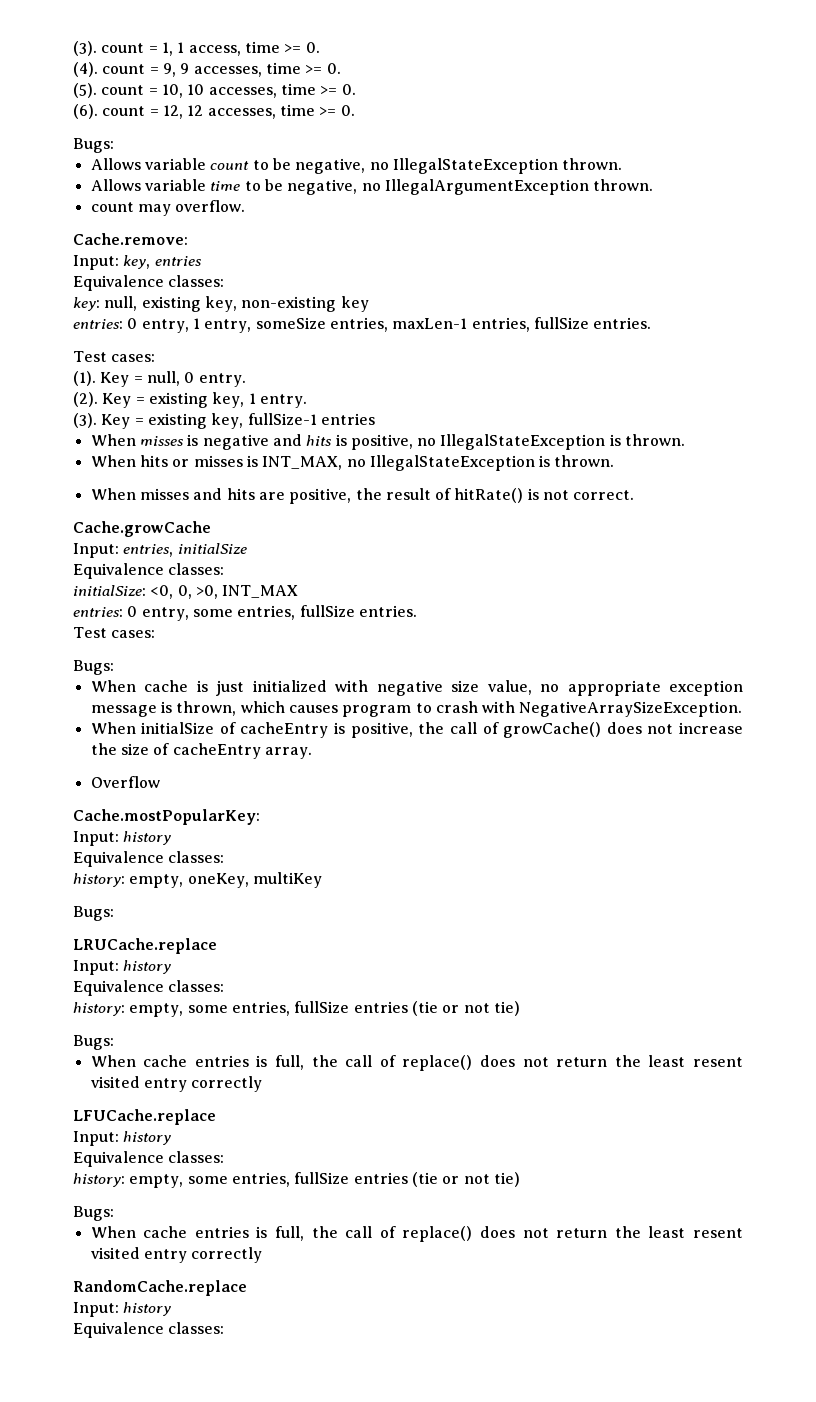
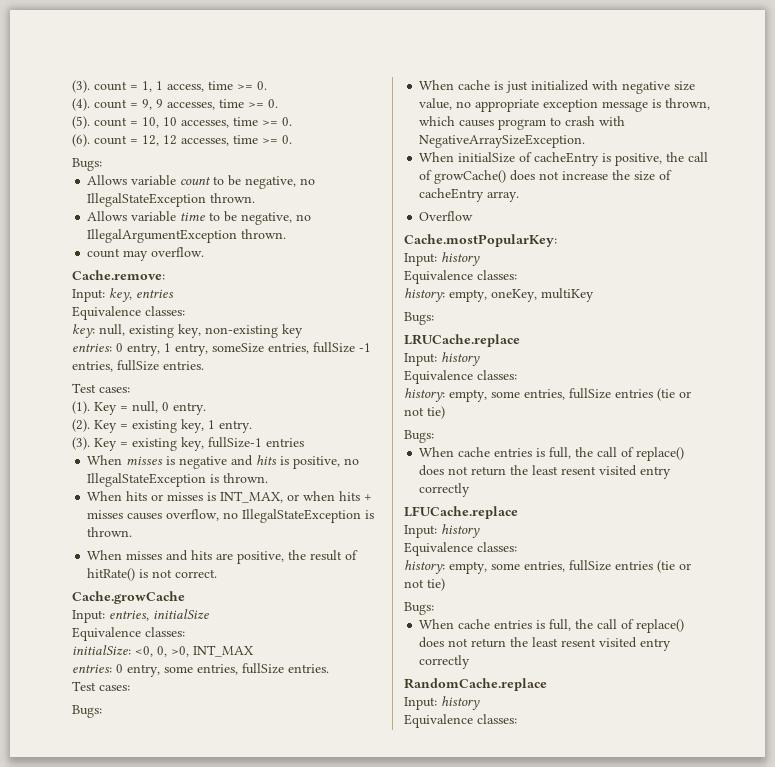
[392,318,468,329] maxLen-1 -> [313,342,371,353] fullSize -1
(343, 463) none -> [287,491,373,501] [87,509,220,521] or when hits + misses causes overflow,

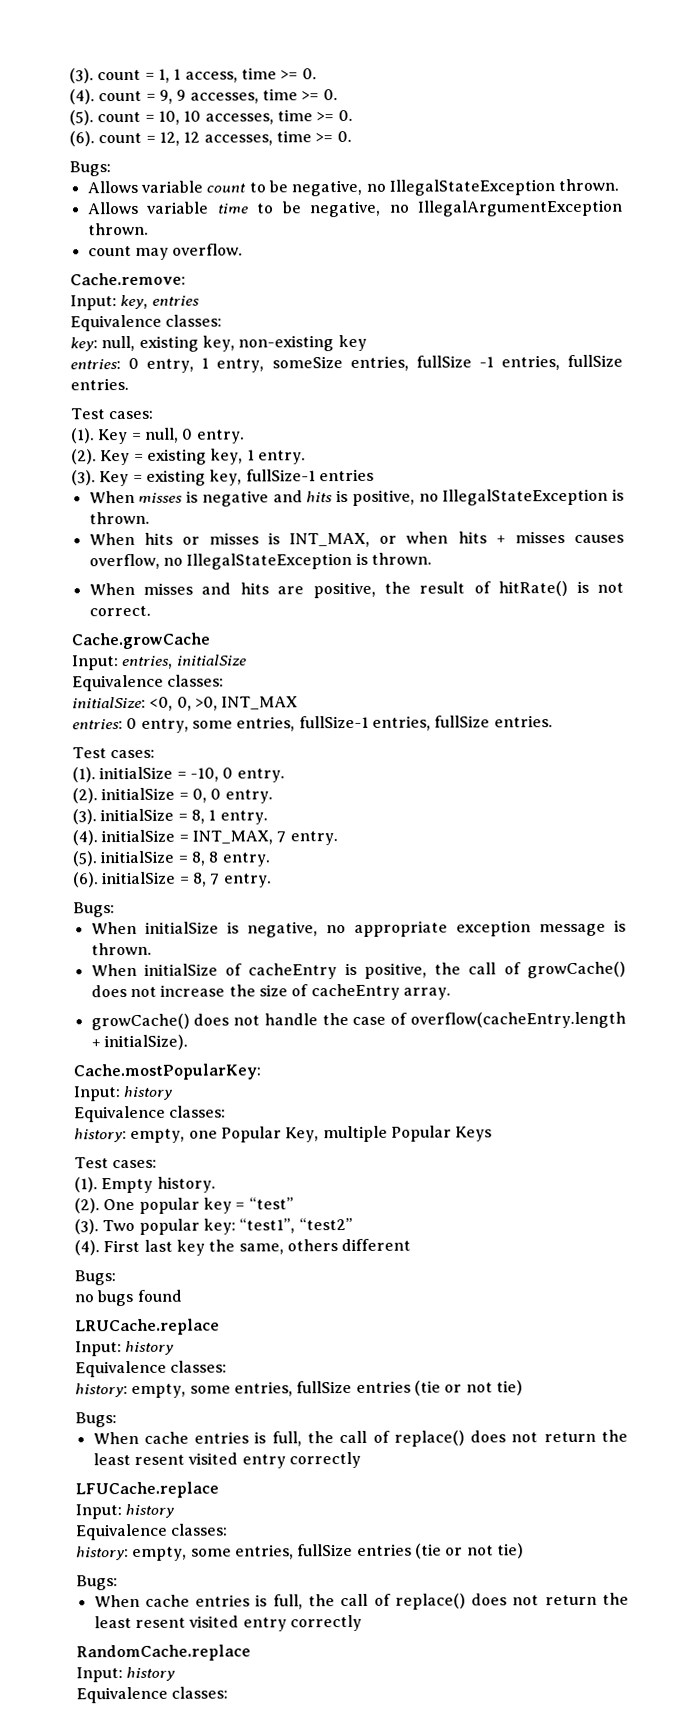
[242,663,329,674] [72,681,130,691] [72,705,102,718] [419,80,696,94] [419,98,453,110] fullSize entries. // Test cases: // Bugs: // When cache is just initialized with negative size value, -> [298,715,553,731] [72,747,156,759] [72,766,285,783] [72,787,273,804] [72,808,268,825] [72,829,338,846] [72,850,270,867] [73,871,272,888] [73,902,115,918] [90,921,318,938] fullSize-1 entries, fullSize entries. // Test cases: // (1). initialSize = -10, 0 entry. // (2). initialSize = 0, 0 entry. // (3). initialSize = 8, 1 entry. // (4). initialSize = INT_MAX, 7 entry. // (5). initialSize = 8, 8 entry. // (6). initialSize = 8, 7 entry. // Bugs: // When initialSize is negative,
[665,98,711,110] [419,116,626,130] [419,134,586,148] thrown, which causes program to crash with NegativeArraySizeException. -> [90,942,152,956] thrown.
[419,211,474,221] Overflow -> [90,1011,626,1031] [90,1034,188,1051] growCache() does not handle the case of overflow(cacheEntry.length + initialSize).
[491,288,594,302] [404,312,434,325] oneKey, multiKey // Bugs: -> [188,1125,493,1143] [74,1157,158,1169] [74,1176,216,1194] [74,1197,294,1214] [74,1217,353,1235] [74,1238,412,1256] [74,1270,116,1286] [74,1289,182,1307] one Popular Key, multiple Popular Keys // Test cases: // (1). Empty history. // (2). One popular key = “test” // (3). Two popular key: “test1”, “test2” // (4). First last key the same, others different // Bugs: // no bugs found

